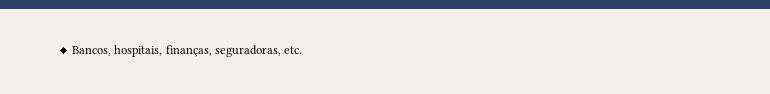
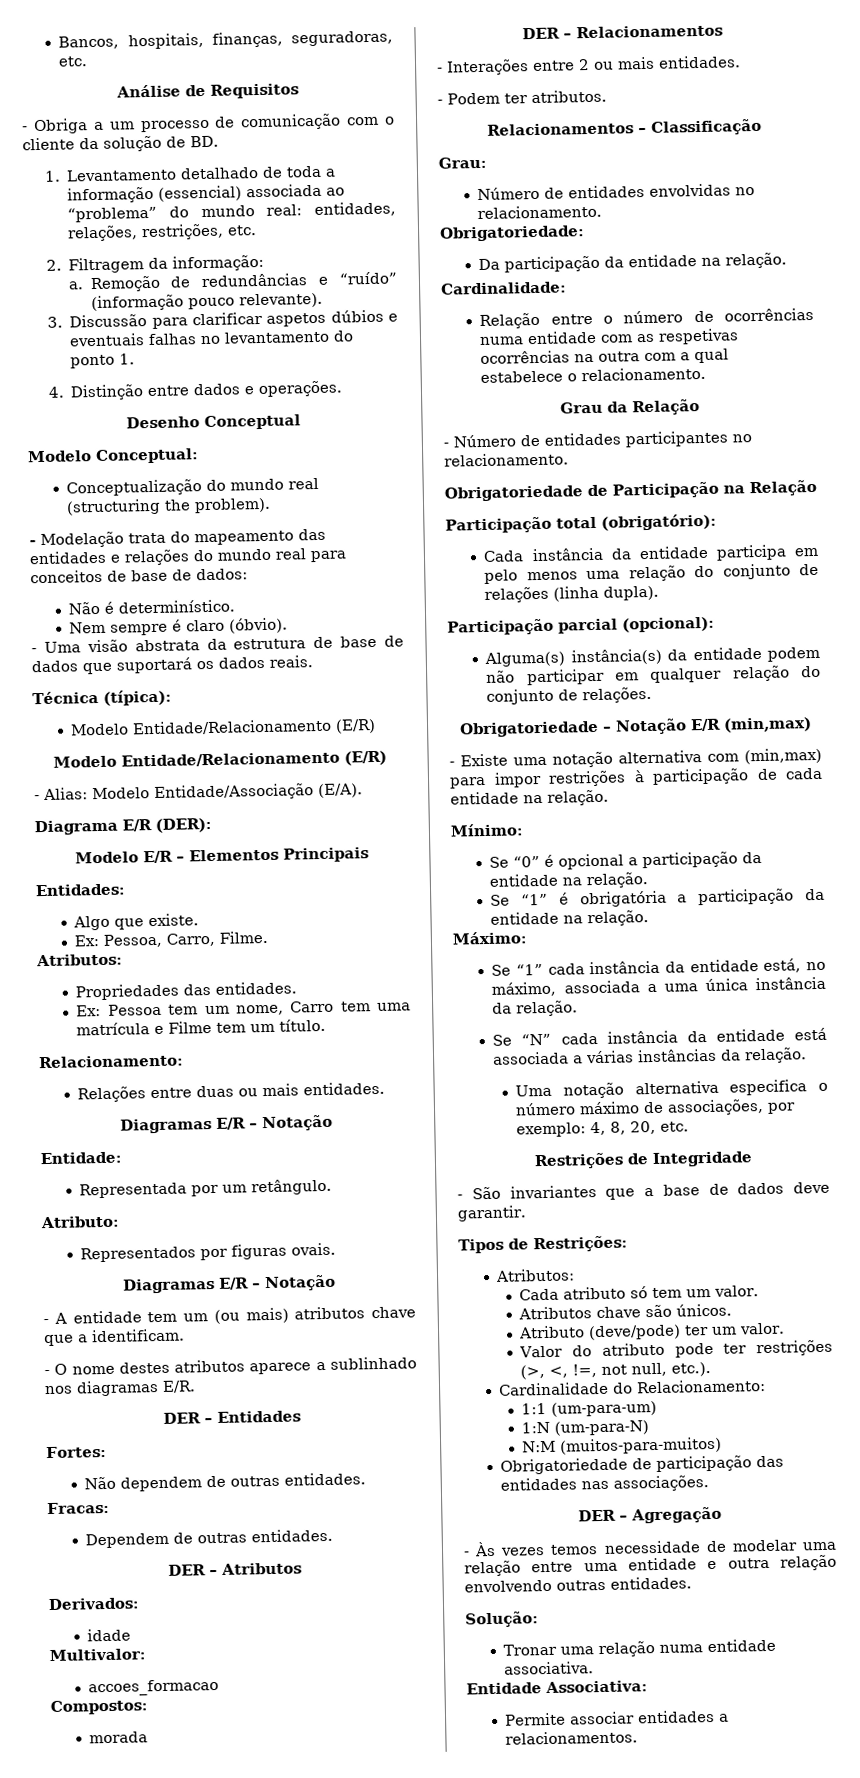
(303, 50) none -> [115,83,299,99] [22,113,395,135] [22,135,219,152] [43,165,337,182] [67,183,346,204] [67,201,397,223] [67,223,258,242] [45,254,265,274] [67,271,398,293] [90,292,323,312] [46,309,398,329] [69,330,355,347] [70,353,136,369] [47,380,344,401] [126,414,301,431] [27,448,199,464] [66,477,320,497] [66,497,272,516] [29,528,326,549] [29,548,347,566] [30,568,248,584] [68,599,236,615] [69,617,289,636] [31,635,404,654] [31,655,313,675] [32,689,172,706] [70,718,377,736] [52,750,387,768] [34,783,363,801] [34,817,212,836] [74,847,369,864] [35,883,126,897] [73,913,200,931] [74,930,269,948] [36,953,123,967] [75,981,298,1001] [76,1000,412,1017] [76,1018,327,1036] [38,1054,184,1069] [77,1081,386,1103] [120,1114,333,1134] [40,1151,122,1165] [79,1178,333,1199] [40,1215,120,1229] [80,1242,337,1263] [123,1274,336,1294] [43,1306,416,1325] [44,1328,185,1347] [44,1356,417,1376] [44,1380,196,1397] [162,1410,301,1424] [46,1445,107,1459] [84,1472,367,1492] [47,1501,110,1515] [85,1528,334,1549] [167,1562,302,1576] [48,1597,140,1611] [87,1628,132,1642] [49,1648,146,1662] [88,1678,220,1697] [50,1699,148,1716] [89,1731,149,1744] [522,24,723,40] [437,55,741,76] [437,89,607,105] [487,118,762,136] [438,156,487,169] [477,183,756,201] [477,204,603,220] [439,225,585,242] [478,252,788,273] [441,281,567,295] [479,307,814,330] [479,328,740,346] [480,348,730,364] [480,366,707,383] [559,399,700,416] [443,430,752,448] [444,452,569,467] [444,479,817,502] [445,513,717,534] [483,544,819,562] [484,563,819,584] [484,585,660,603] [447,616,715,636] [484,646,820,667] [486,665,821,686] [486,686,653,705] [458,717,812,738] [449,747,822,768] [449,767,823,789] [450,789,609,806] [450,823,524,837] [489,851,763,870] [489,872,650,889] [490,888,825,908] [490,910,650,927] [452,931,528,945] [491,958,826,976] [491,976,826,997] [492,1000,579,1017] [492,1027,827,1046] [492,1047,808,1065] [515,1079,828,1099] [515,1098,797,1116] [516,1120,690,1138] [533,1151,753,1170] [457,1181,830,1200] [457,1205,527,1222] [458,1235,628,1254] [495,1268,576,1282] [519,1285,760,1301] [518,1303,733,1320] [518,1322,786,1341] [519,1339,833,1358] [520,1361,712,1380] [498,1378,767,1396] [521,1400,658,1417] [521,1420,650,1436] [522,1436,723,1455] [500,1455,785,1475] [500,1475,710,1492] [577,1506,722,1524] [464,1539,837,1557] [464,1554,837,1577] [464,1576,692,1593] [465,1611,539,1628] [503,1638,777,1658] [504,1661,595,1675] [466,1680,648,1695] [504,1709,730,1726] [505,1730,639,1745] // Análise de Requisitos // - Obriga a um processo de comunicação com o cliente da solução de BD. // 1. Levantamento detalhado de toda a informação (essencial) associada ao “problema” do mundo real: entidades, relações, restrições, etc. // 2. Filtragem da informação: // a. Remoção de redundâncias e “ruído” (informação pouco relevante). // 3. Discussão para clarificar aspetos dúbios e eventuais falhas no levantamento do ponto 1. // 4. Distinção entre dados e operações. // Desenho Conceptual // Modelo Conceptual: // Conceptualização do mundo real (structuring the problem). // - Modelação trata do mapeamento das entidades e relações do mundo real para conceitos de base de dados: // Não é determinístico. // Nem sempre é claro (óbvio). // - Uma visão abstrata da estrutura de base de dados que suportará os dados reais. // Técnica (típica): // Modelo Entidade/Relacionamento (E/R) // Modelo Entidade/Relacionamento (E/R) // - Alias: Modelo Entidade/Associação (E/A). // Diagrama E/R (DER): // Modelo E/R – Elementos Principais // Entidades: // Algo que existe. // Ex: Pessoa, Carro, Filme. // Atributos: // Propriedades das entidades. // Ex: Pessoa tem um nome, Carro tem uma matrícula e Filme tem um título. // Relacionamento: // Relações entre duas ou mais entidades. // Diagramas E/R – Notação // Entidade: // Representada por um retângulo. // Atributo: // Representados por figuras ovais. // Diagramas E/R – Notação // - A entidade tem um (ou mais) atributos chave que a identificam. // - O nome destes atributos aparece a sublinhado nos diagramas E/R. // DER – Entidades // Fortes: // Não dependem de outras entidades. // Fracas: // Dependem de outras entidades. // DER – Atributos // Derivados: // idade // Multivalor: // accoes_formacao // Compostos: // morada // DER – Relacionamentos // - Interações entre 2 ou mais entidades. // - Podem ter atributos. // Relacionamentos – Classificação // Grau: // Número de entidades envolvidas no relacionamento. // Obrigatoriedade: // Da participação da entidade na relação. // Cardinalidade: // Relação entre o número de ocorrências numa entidade com as respetivas ocorrências na outra com a qual estabelece o relacionamento. // Grau da Relação // - Número de entidades participantes no relacionamento. // Obrigatoriedade de Participação na Relação // Participação total (obrigatório): // Cada instância da entidade participa em pelo menos uma relação do conjunto de relações (linha dupla). // Participação parcial (opcional): // Alguma(s) instância(s) da entidade podem não participar em qualquer relação do conjunto de relações. // Obrigatoriedade – Notação E/R (min,max) // - Existe uma notação alternativa com (min,max) para impor restrições à participação de cada entidade na relação. // Mínimo: // Se “0” é opcional a participação da entidade na relação. // Se “1” é obrigatória a participação da entidade na relação. // Máximo: // Se “1” cada instância da entidade está, no máximo, associada a uma única instância da relação. // Se “N” cada instância da entidade está associada a várias instâncias da relação. // Uma notação alternativa especifica o número máximo de associações, por exemplo: 4, 8, 20, etc. // Restrições de Integridade // - São invariantes que a base de dados deve garantir. // Tipos de Restrições: // Atributos: // Cada atributo só tem um valor. // Atributos chave são únicos. // Atributo (deve/pode) ter um valor. // Valor do atributo pode ter restrições (>, <, !=, not null, etc.). // Cardinalidade do Relacionamento: // 1:1 (um-para-um) // 1:N (um-para-N) // N:M (muitos-para-muitos) // Obrigatoriedade de participação das entidades nas associações. // DER – Agregação // - Às vezes temos necessidade de modelar uma relação entre uma entidade e outra relação envolvendo outras entidades. // Solução: // Tronar uma relação numa entidade associativa. // Entidade Associativa: // Permite associar entidades a relacionamentos.

